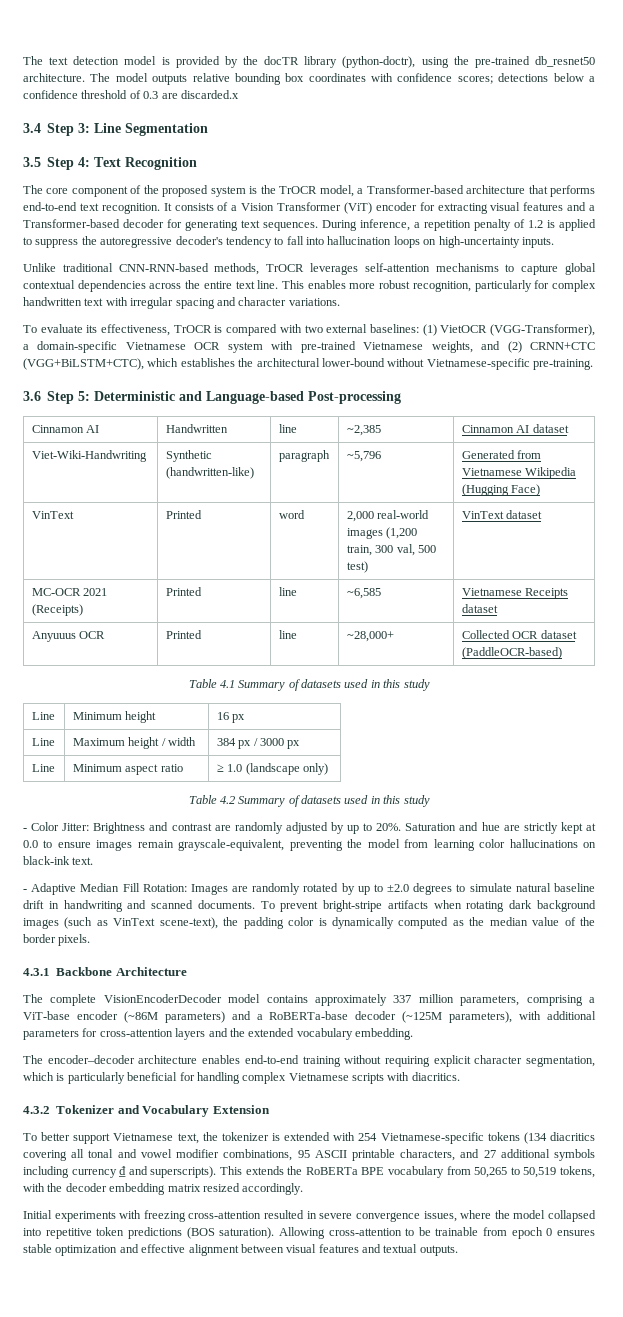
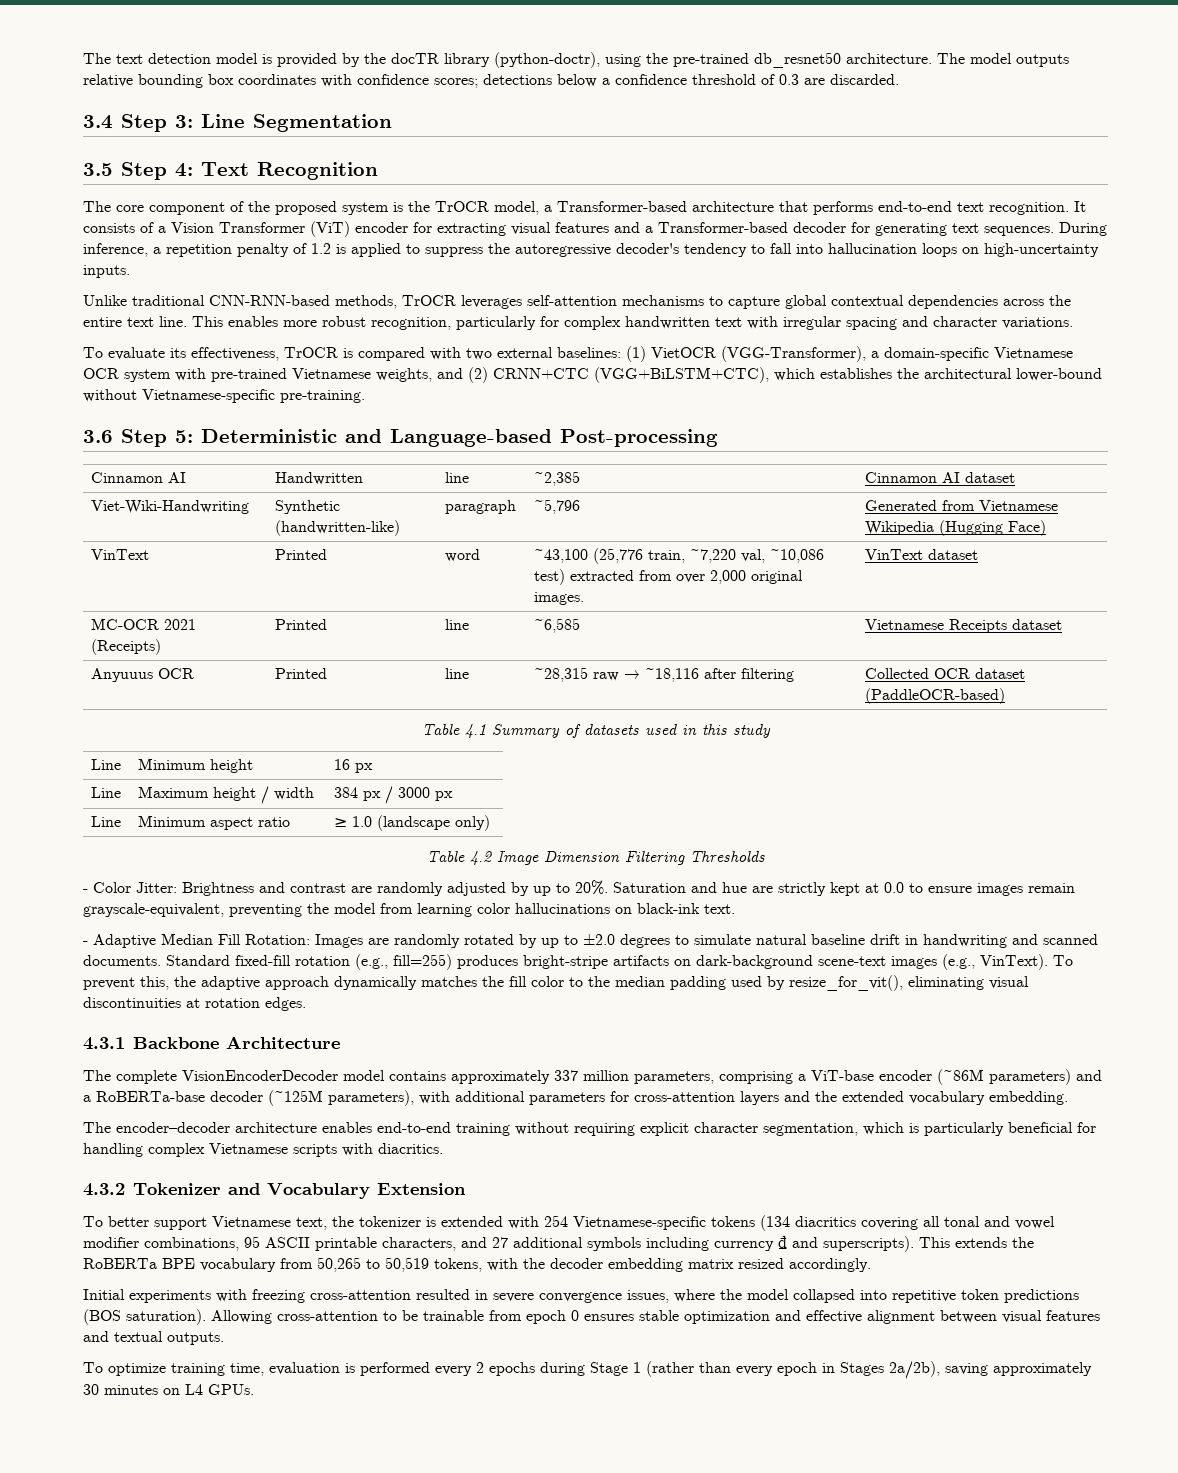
[180,90,239,99] discarded.x -> [830,74,899,85] discarded.
[346,510,430,522] [346,527,418,539] [346,544,436,556] [346,561,368,573] 2,000 real-world images (1,200 train, 300 val, 500 test) -> [534,548,825,564] [534,569,804,585] [534,592,585,605] ~43,100 (25,776 train, ~7,220 val, ~10,086 test) extracted from over 2,000 original images.
[346,631,394,642] ~28,000+ -> [534,667,795,682] ~28,315 raw → ~18,116 after filtering
[238,795,430,807] Summary of datasets used in this study -> [496,851,765,865] Image Dimension Filtering Thresholds
[260,900,596,912] [23,917,595,929] [23,934,91,946] To prevent bright-stripe artifacts when rotating dark background images (such as VinText scene-text), the padding color is dynamically computed as the median value of the border pixels. -> [166,954,1073,970] [83,975,1029,991] [83,997,306,1011] Standard fixed-fill rotation (e.g., fill=255) produces bright-stripe artifacts on dark-background scene-text images (e.g., VinText). To prevent this, the adaptive approach dynamically matches the fill color to the median padding used by resize_for_vit(), eliminating visual discontinuities at rotation edges.
(458, 1250) none -> [83,1361,1092,1379] [83,1384,254,1395] // To optimize training time, evaluation is performed every 2 epochs during Stage 1 (rather than every epoch in Stages 2a/2b), saving approximately 30 minutes on L4 GPUs.

